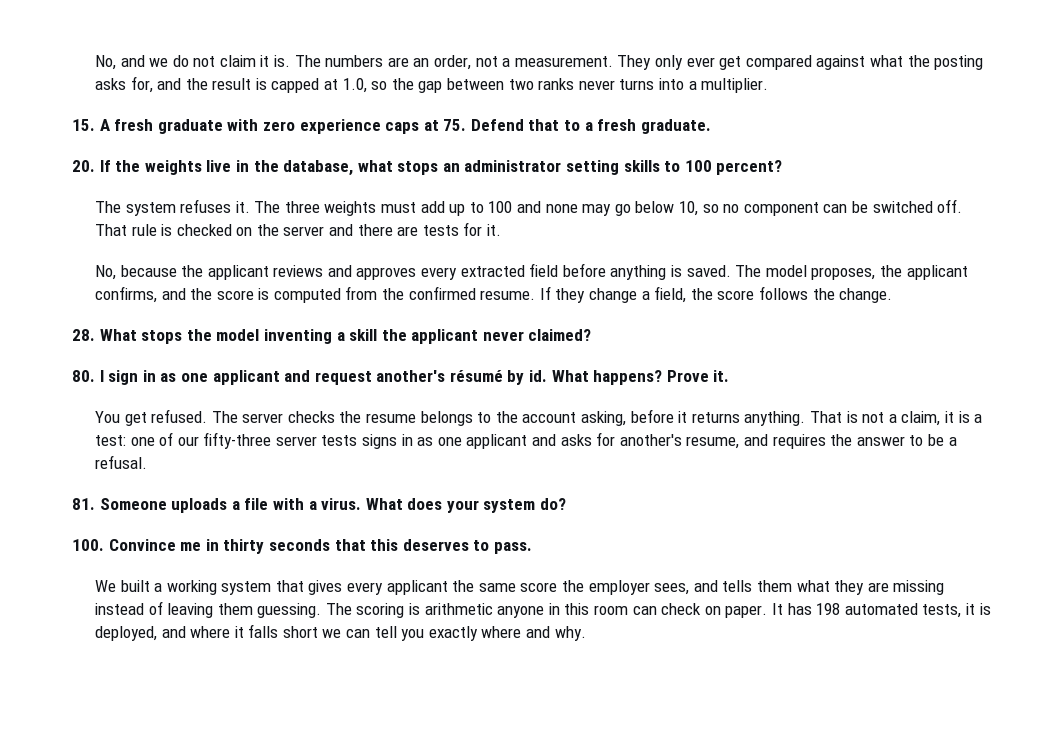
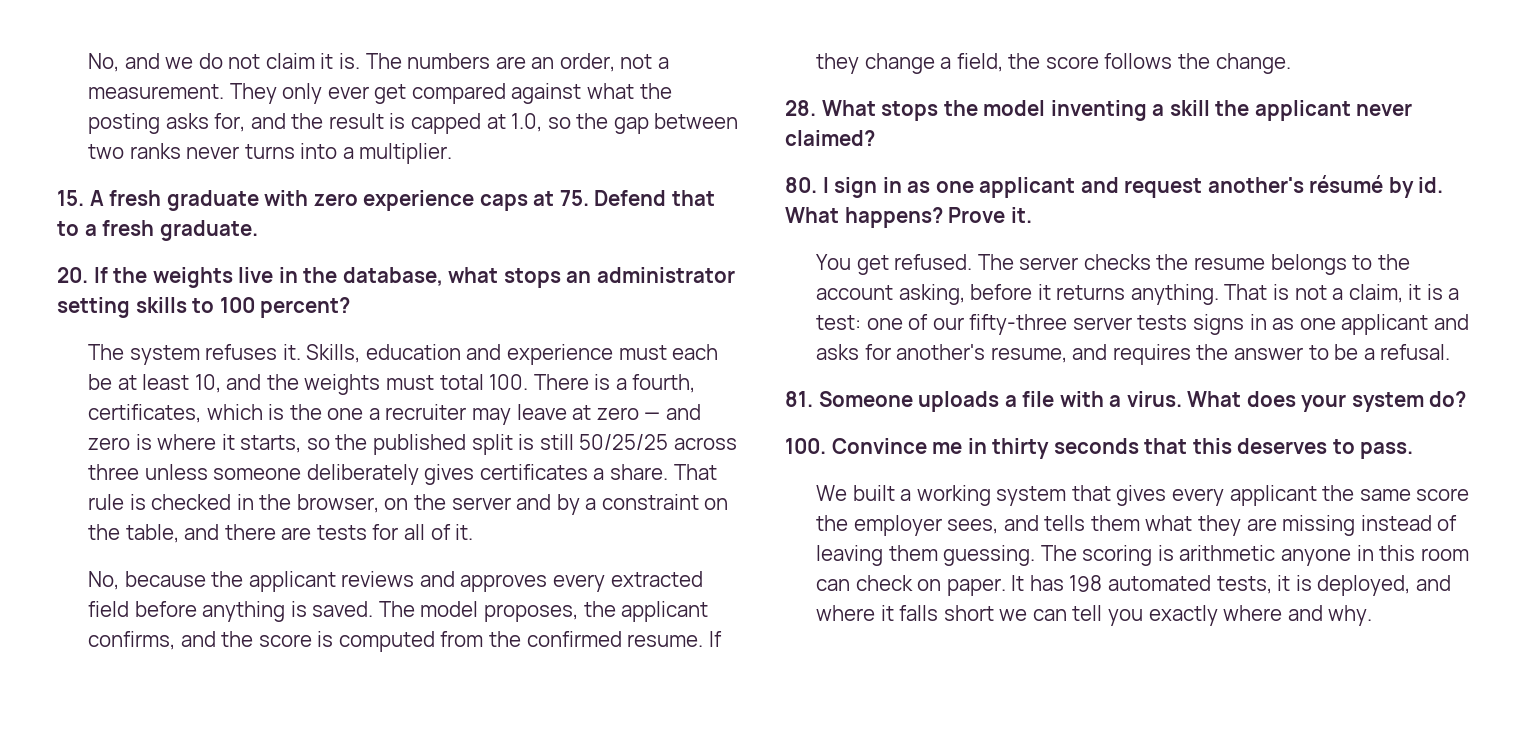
[254,199,963,216] The three weights must add up to 100 and none may go below 10, so no component can be switched off. -> [306,344,719,365] [88,374,696,395] [88,404,701,425] [88,434,737,455] [88,464,668,485] Skills, education and experience must each be at least 10, and the weights must total 100. There is a fourth, certificates, which is the one a recruiter may leave at zero — and zero is where it starts, so the published split is still 50/25/25 across three unless someone deliberately gives certificates a share.
(232, 230) none -> [236,494,379,513] in the browser,
(354, 230) none -> [556,494,729,515] [88,524,220,543] by a constraint on the table, and
(483, 229) none -> [403,524,451,540] all of

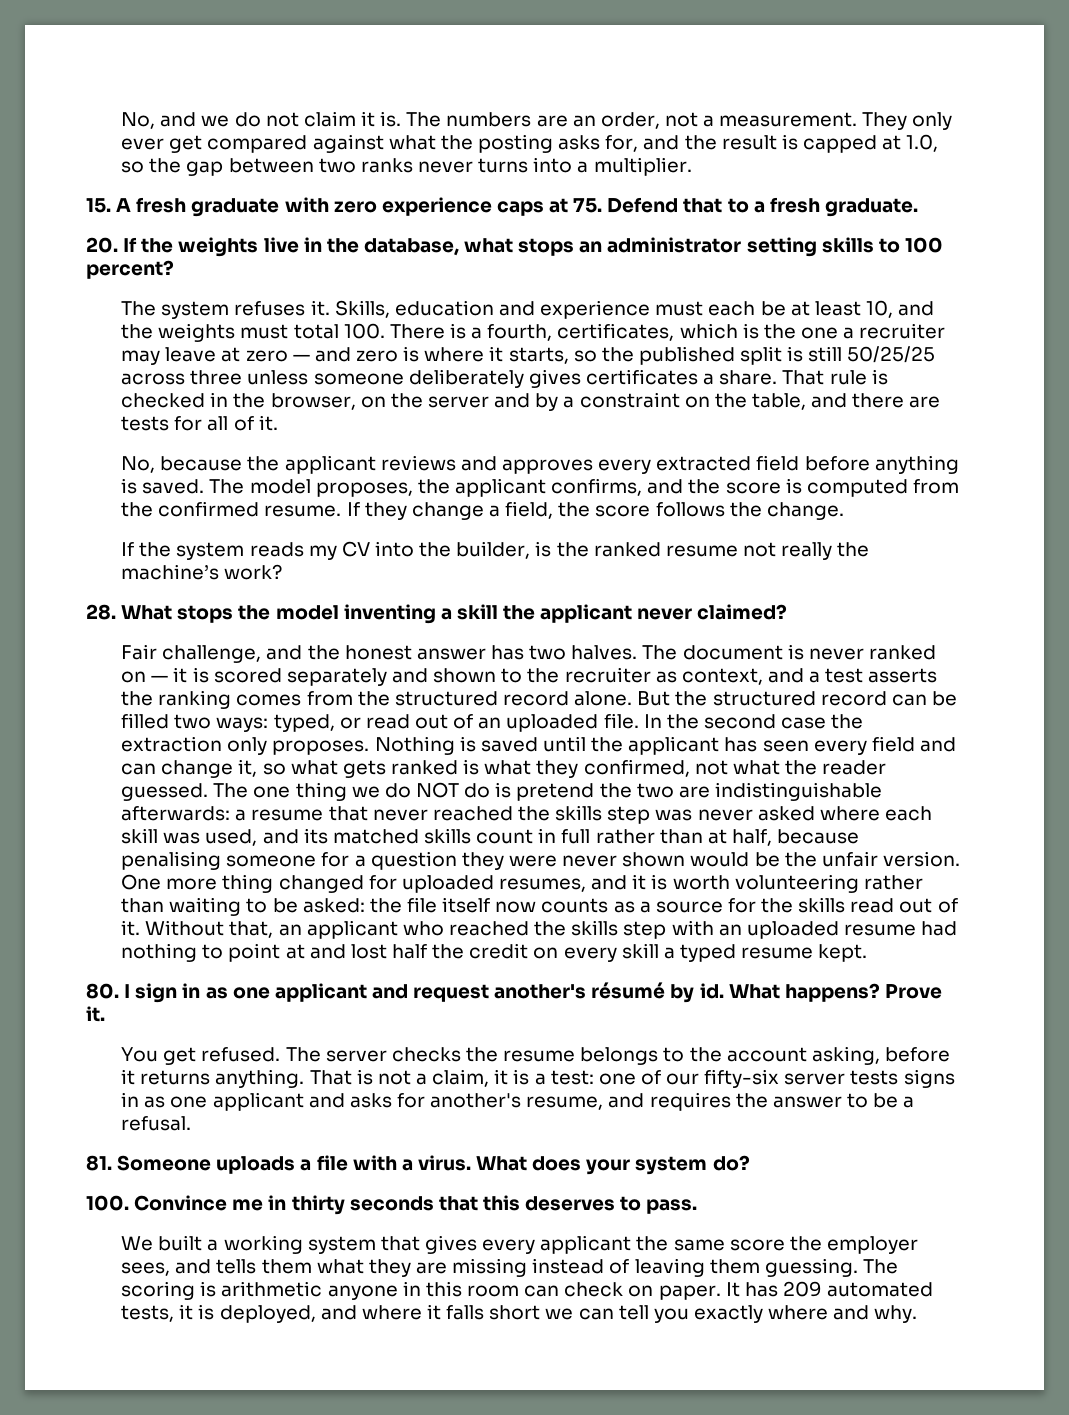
(1291, 63) none -> [121,541,870,560] [121,564,283,580] // If the system reads my CV into the builder, is the ranked resume not really the machine’s work?
(875, 138) none -> [121,644,936,663] [121,667,938,686] [121,690,957,709] [121,713,864,732] [121,736,956,755] [121,759,887,778] [121,782,882,801] [121,805,932,824] [121,828,860,846] [121,851,960,870] [121,874,923,893] [121,897,958,916] [121,920,958,939] [121,943,868,962] // Fair challenge, and the honest answer has two halves. The document is never ranked on — it is scored separately and shown to the recruiter as context, and a test asserts the ranking comes from the structured record alone. But the structured record can be filled two ways: typed, or read out of an uploaded file. In the second case the extraction only proposes. Nothing is saved until the applicant has seen every field and can change it, so what gets ranked is what they confirmed, not what the reader guessed. The one thing we do NOT do is pretend the two are indistinguishable afterwards: a resume that never reached the skills step was never asked where each skill was used, and its matched skills count in full rather than at half, because penalising someone for a question they were never shown would be the unfair version. One more thing changed for uploaded resumes, and it is worth volunteering rather than waiting to be asked: the file itself now counts as a source for the skills read out of it. Without that, an applicant who reached the skills step with an uploaded resume had nothing to point at and lost half the credit on every skill a typed resume kept.
[969,314,1068,335] fifty-three -> [704,1069,780,1088] fifty-six
[1069,575,1103,592] 198 -> [782,1281,822,1297] 209

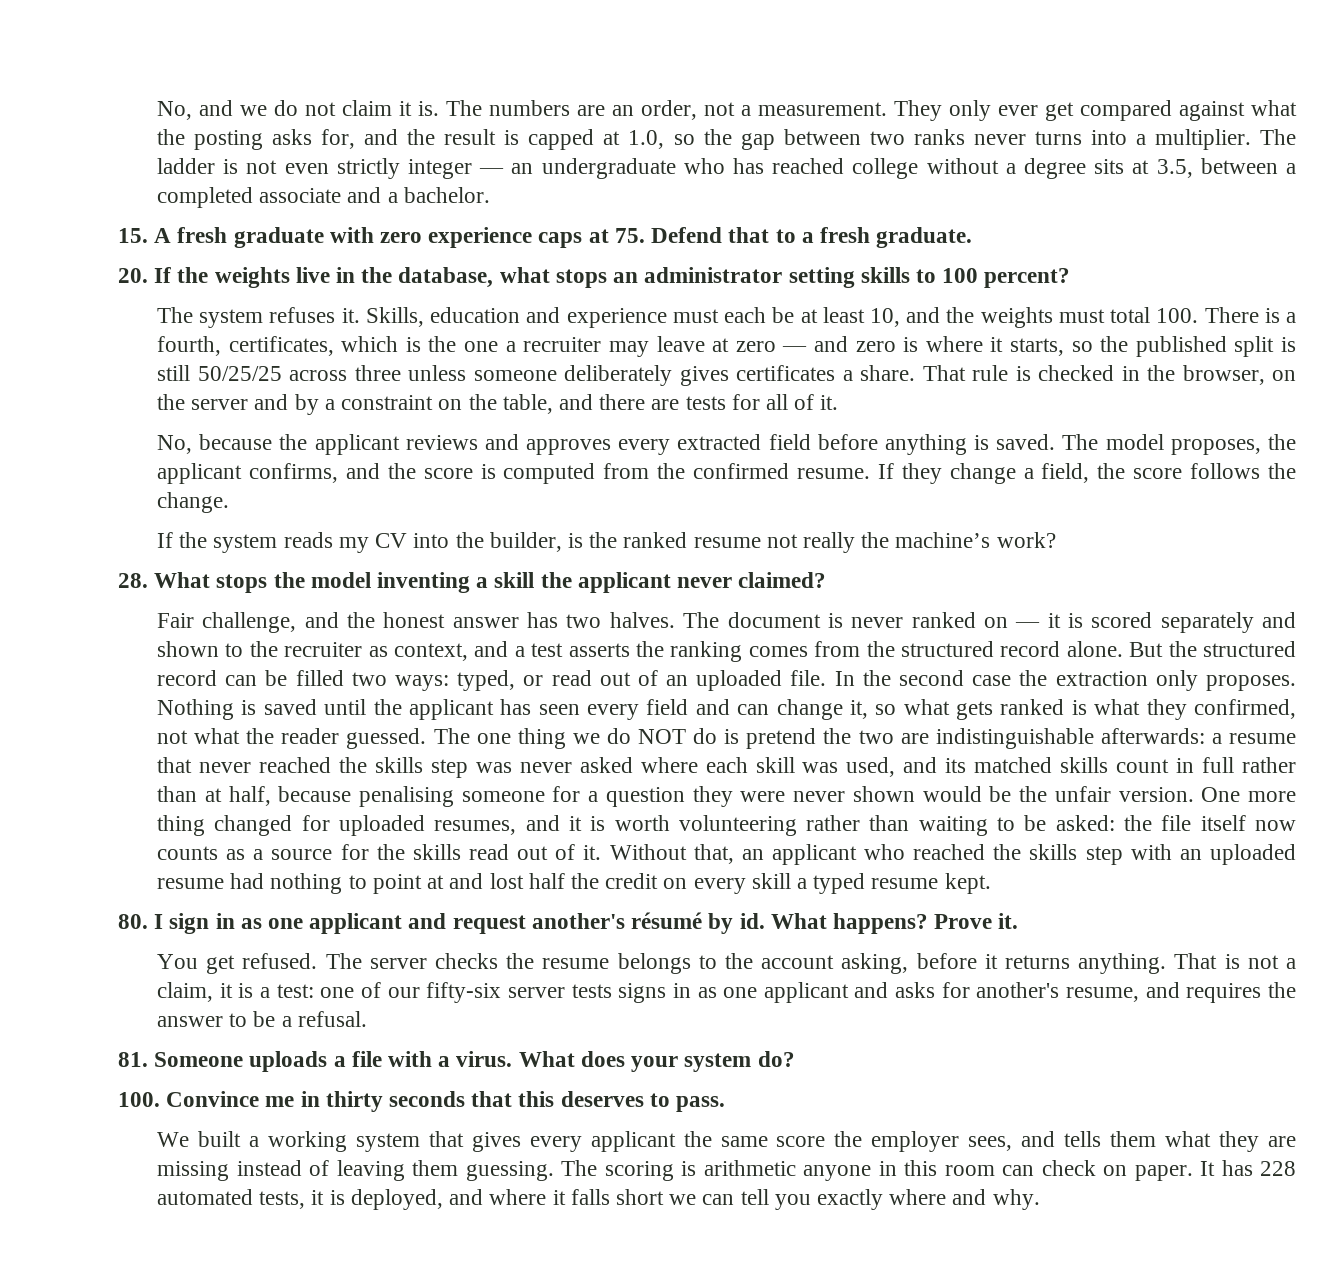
(692, 166) none -> [1259,129,1296,145] [157,158,1296,179] [157,187,490,208] The ladder is not even strictly integer — an undergraduate who has reached college without a degree sits at 3.5, between a completed associate and a bachelor.
[782,1281,822,1297] 209 -> [1259,1161,1296,1176] 228

